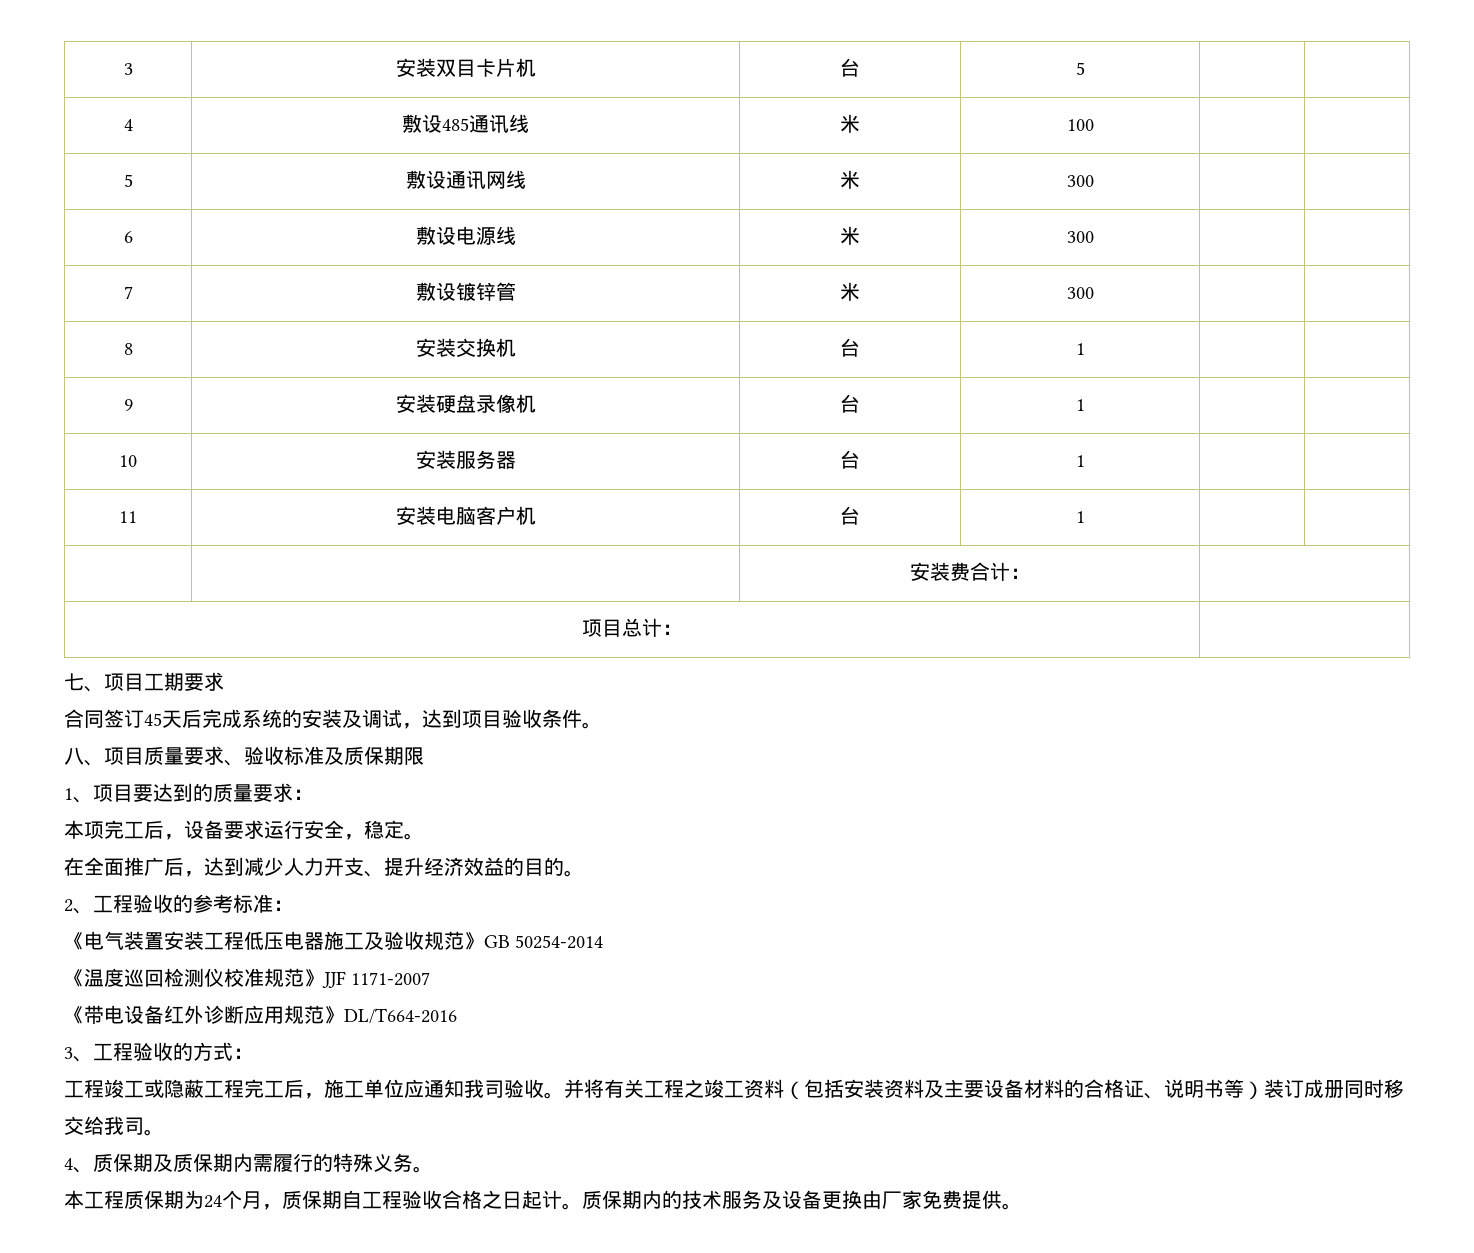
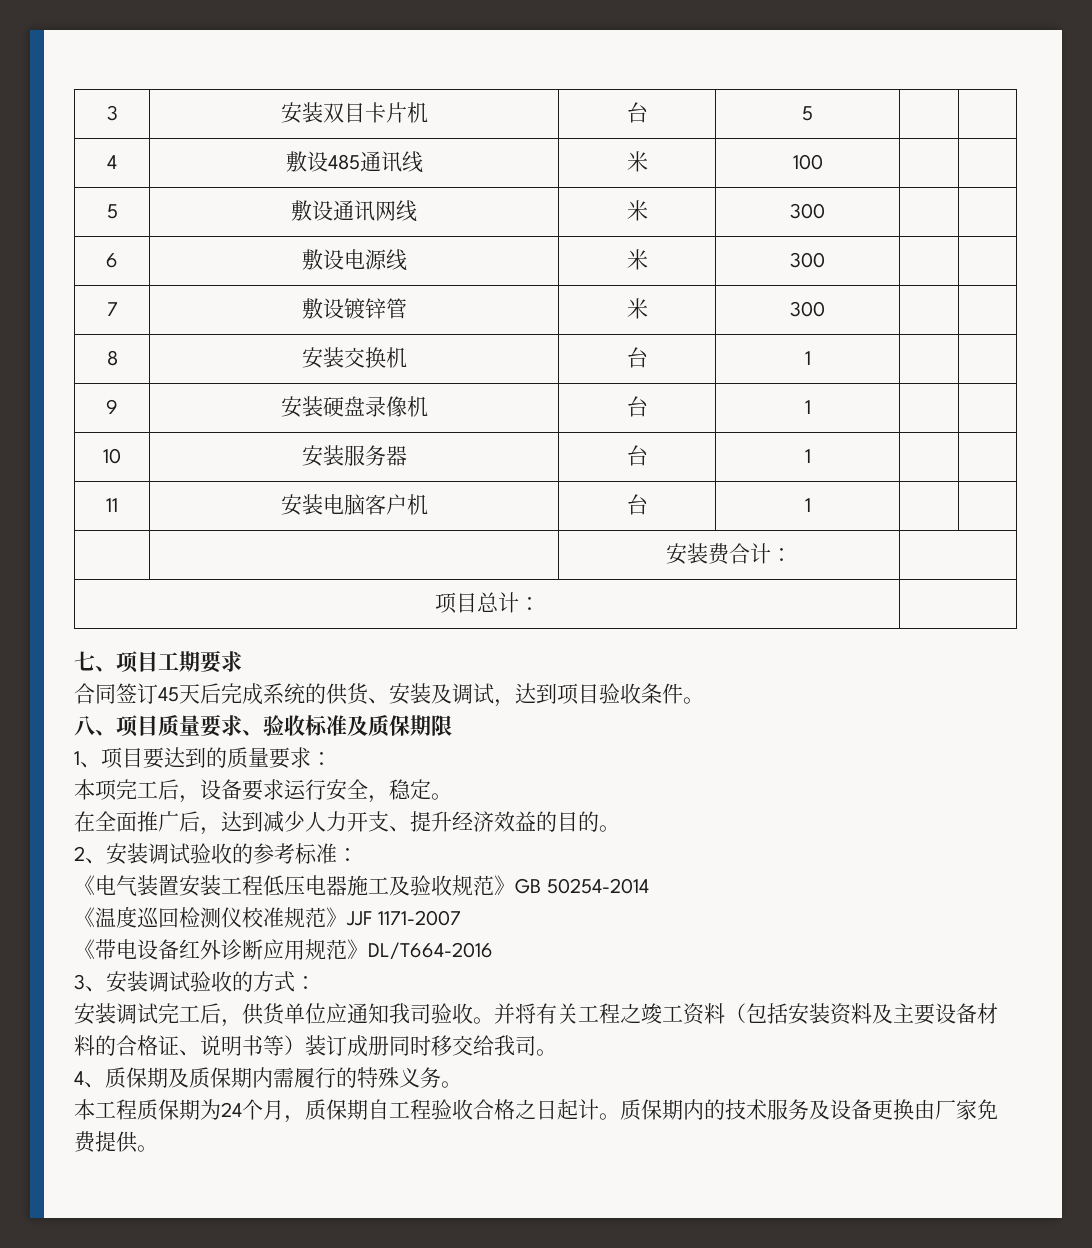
(302, 718) none -> [326,683,389,705] 供货、
[93,894,133,913] 工程 -> [106,843,190,865] 安装调试
[93,1042,133,1061] 工程 -> [106,971,190,993] 安装调试
[64,1079,364,1099] 工程竣工或隐蔽工程完工后，施工 -> [74,1003,286,1027] 安装调试完工后，供货

